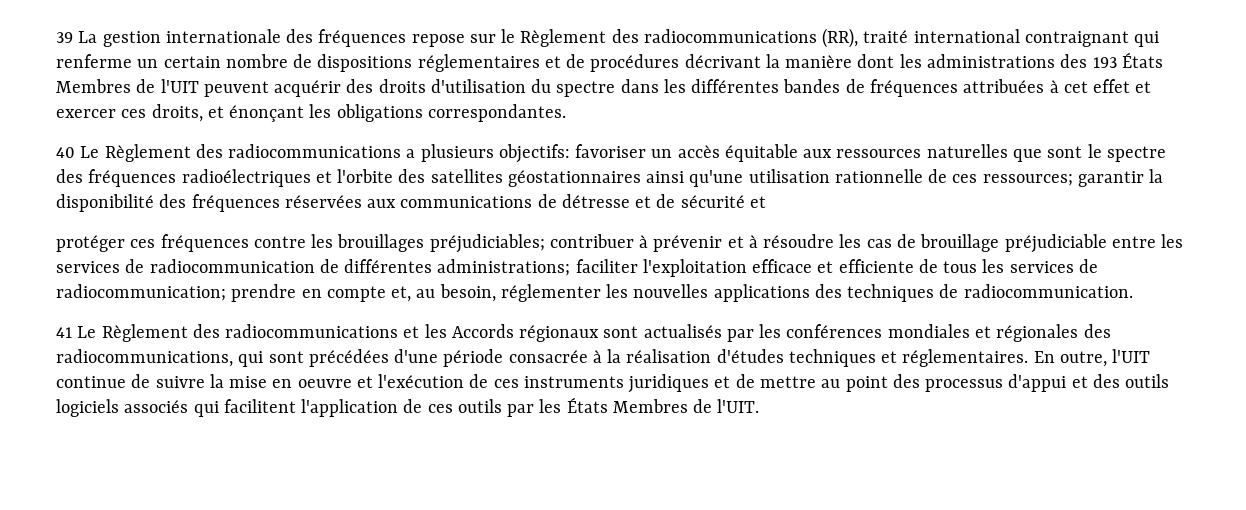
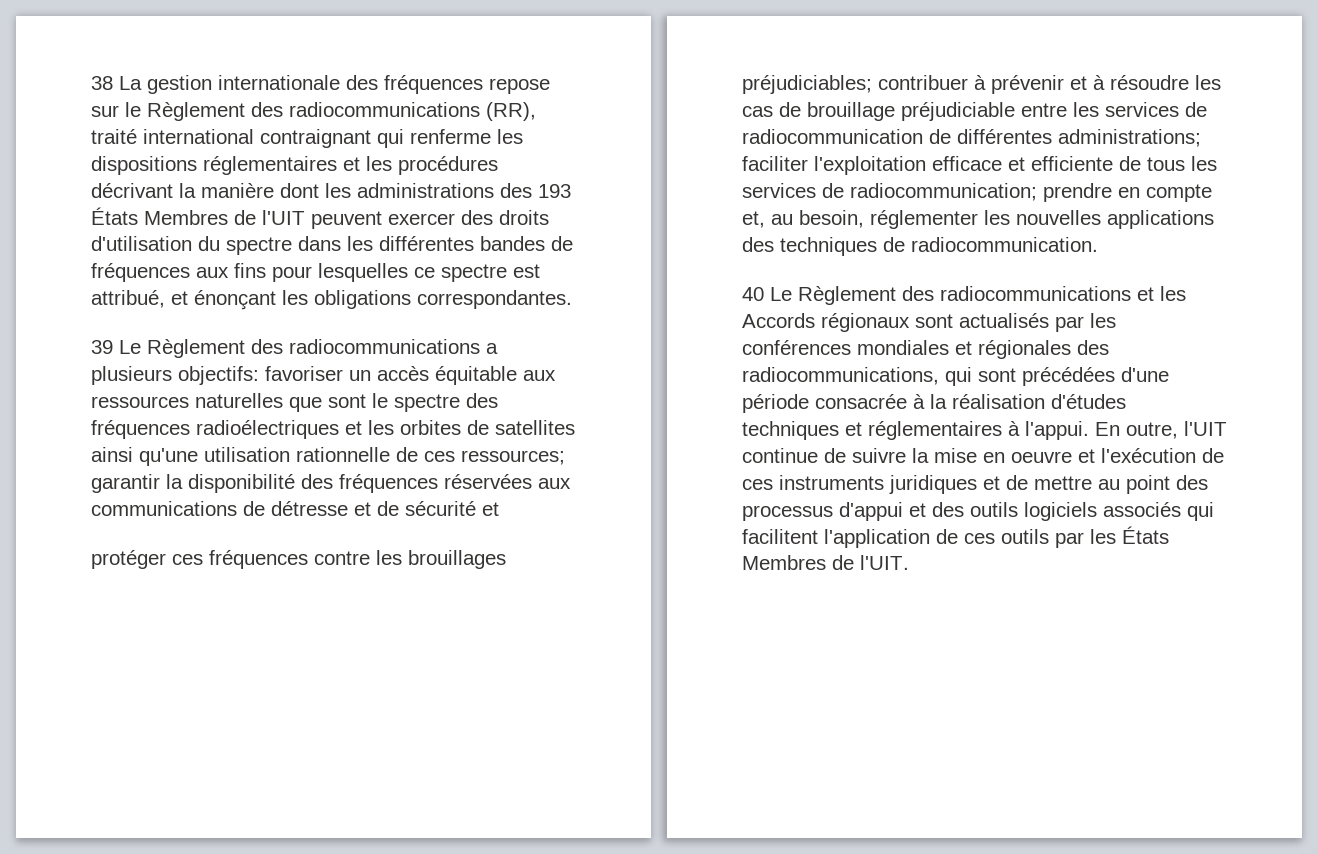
[56,32,73,43] 39 -> [91,76,113,90] 38
[137,54,313,68] un certain nombre de -> [497,129,523,144] les
[566,54,586,68] de -> [366,156,392,171] les
[274,80,342,97] acquérir -> [388,213,455,225] exercer
[963,79,1152,93] [56,104,203,122] attribuées à cet effet et exercer ces droits, -> [196,263,540,282] [91,290,165,308] aux fins pour lesquelles ce spectre est attribué,
[56,147,75,158] 40 -> [91,340,113,354] 39
[337,169,641,187] l'orbite des satellites géostationnaires -> [368,420,575,435] les orbites de satellites
[56,327,72,338] 41 -> [742,287,764,301] 40
[902,349,1029,367] réglementaires. -> [868,421,1089,440] réglementaires à l'appui.

